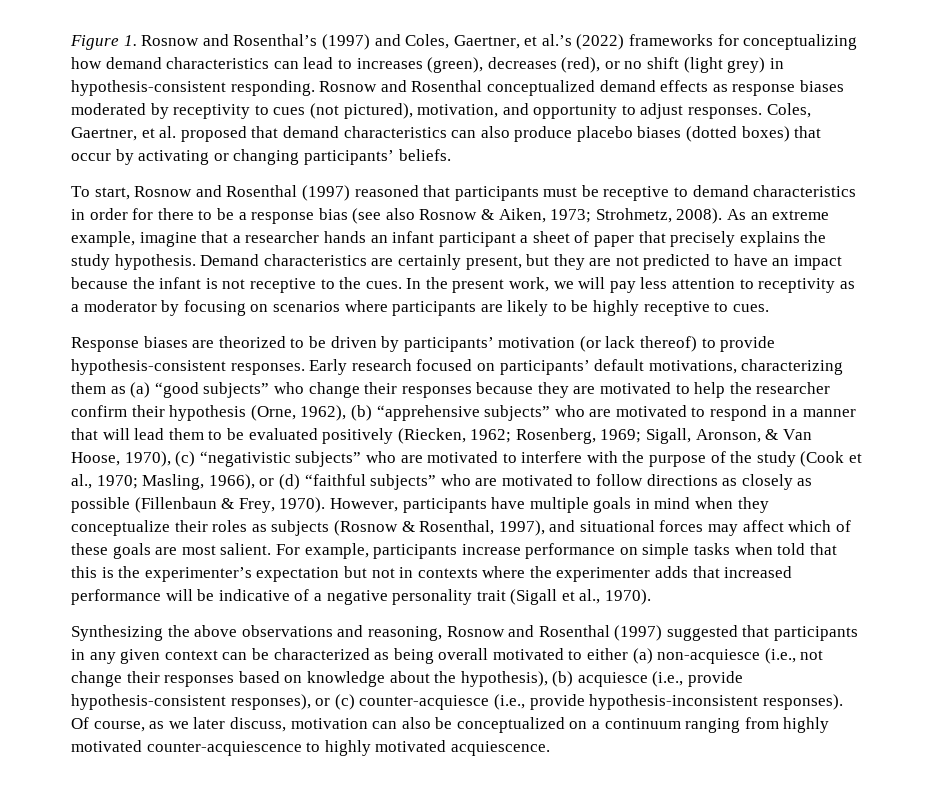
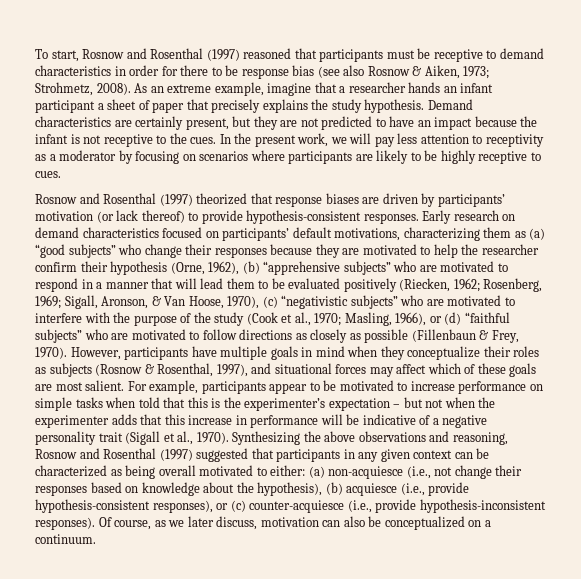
[70,34,858,50] [71,57,784,73] [71,80,844,96] [71,103,811,119] [71,126,822,142] [71,149,451,165] Figure 1. Rosnow and Rosenthal’s (1997) and Coles, Gaertner, et al.’s (2022) frameworks for conceptualizing how demand characteristics can lead to increases (green), decreases (red), or no shift (light grey) in hypothesis-consistent responding. Rosnow and Rosenthal conceptualized demand effects as response biases moderated by receptivity to cues (not pictured), motivation, and opportunity to adjust responses. Coles, Gaertner, et al. proposed that demand characteristics can also produce placebo biases (dotted boxes) that occur by activating or changing participants’ beliefs. // -> (35, 54) none
[238,212,247,220] a -> (239, 70) none
[71,336,326,352] Response biases are theorized to be -> [35,193,380,207] Rosnow and Rosenthal (1997) theorized that response biases are
(412, 365) none -> [502,214,516,221] [35,227,159,238] on demand characteristics
(458, 551) none -> [269,380,408,394] appear to be motivated to
(340, 574) none -> [393,404,401,408] –
[399,566,526,578] in contexts where -> [444,397,475,408] when
[724,566,793,578] increased -> [164,414,247,425] this increase in
(652, 597) // -> (229, 438) none
[587,648,629,660] either -> [270,465,306,476] either:
[604,717,830,733] [71,740,550,756] continuum ranging from highly motivated counter-acquiescence to highly motivated acquiescence. -> [35,534,96,544] continuum.

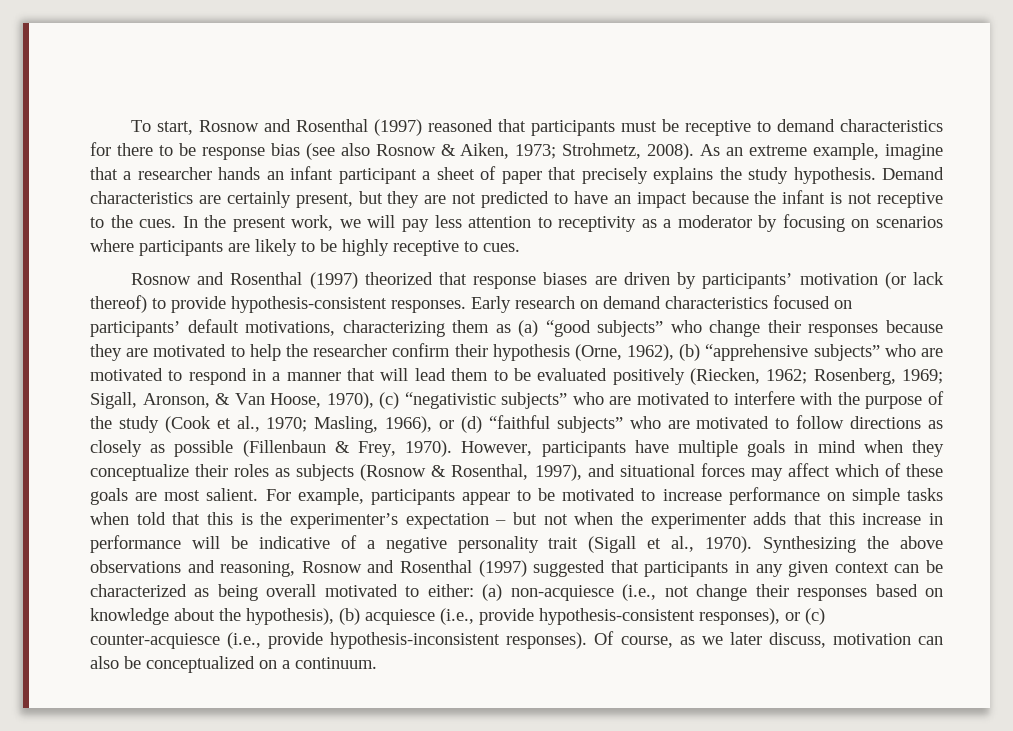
[114,65,160,76] in order -> (943, 125) none

